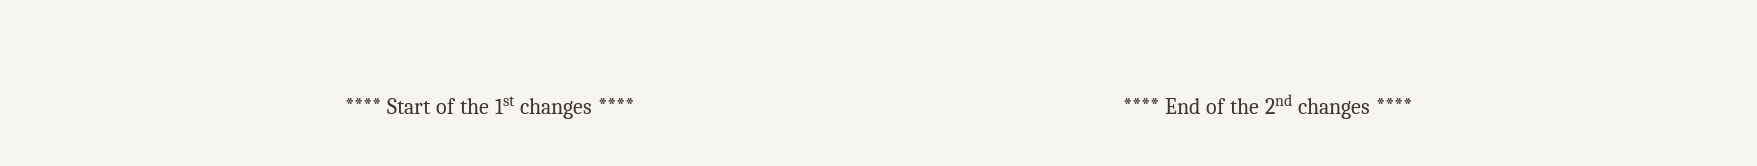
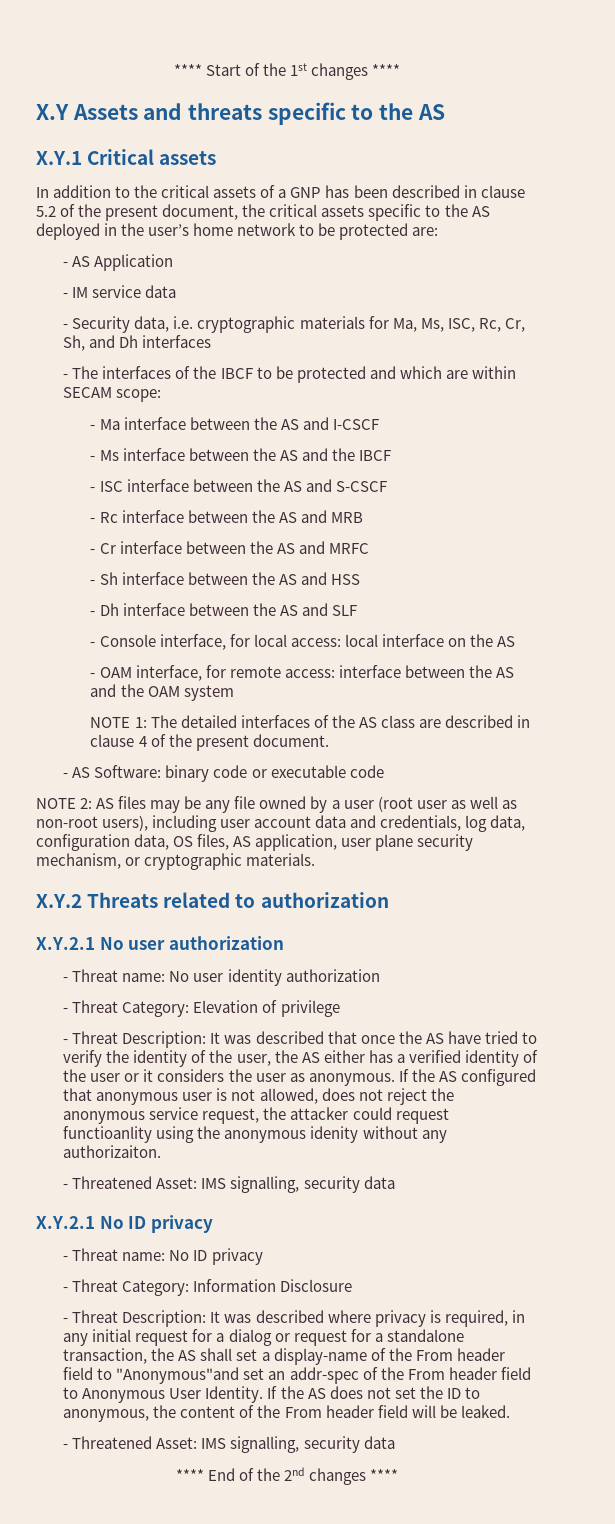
(634, 106) none -> [36,102,445,125] [36,149,217,165] [36,185,525,198] [36,204,490,221] [36,223,439,240] [63,254,174,271] [63,285,177,298] [63,316,525,333] [63,335,212,351] [63,366,516,383] [63,387,162,402] [90,417,379,430] [90,448,391,461] [90,479,387,492] [90,510,363,523] [90,541,369,554] [90,572,360,585] [90,603,357,616] [90,634,515,650] [90,665,514,681] [90,684,234,701] [90,715,531,728] [90,734,329,751] [63,765,384,782] [36,796,517,813] [36,815,526,832] [36,834,474,851] [36,853,316,870] [36,892,389,908] [36,936,284,950] [63,969,380,986] [63,1000,340,1017] [63,1031,537,1048] [63,1050,538,1067] [63,1069,536,1086] [63,1088,454,1105] [63,1107,449,1124] [63,1126,447,1143] [63,1145,162,1158] [63,1176,395,1193] [36,1215,213,1233] [63,1248,263,1265] [63,1279,353,1296] [63,1310,525,1327] [63,1329,464,1346] [63,1348,505,1365] [63,1367,531,1384] [63,1386,480,1403] [63,1405,510,1422] [63,1436,395,1453] // X.Y Assets and threats specific to the AS // X.Y.1 Critical assets // In addition to the critical assets of a GNP has been described in clause 5.2 of the present document, the critical assets specific to the AS deployed in the user’s home network to be protected are: // - AS Application // - IM service data // - Security data, i.e. cryptographic materials for Ma, Ms, ISC, Rc, Cr, Sh, and Dh interfaces // - The interfaces of the IBCF to be protected and which are within SECAM scope: // - Ma interface between the AS and I-CSCF // - Ms interface between the AS and the IBCF // - ISC interface between the AS and S-CSCF // - Rc interface between the AS and MRB // - Cr interface between the AS and MRFC // - Sh interface between the AS and HSS // - Dh interface between the AS and SLF // - Console interface, for local access: local interface on the AS // - OAM interface, for remote access: interface between the AS and the OAM system // NOTE 1: The detailed interfaces of the AS class are described in clause 4 of the present document. // - AS Software: binary code or executable code // NOTE 2: AS files may be any file owned by a user (root user as well as non-root users), including user account data and credentials, log data, configuration data, OS files, AS application, user plane security mechanism, or cryptographic materials. // X.Y.2 Threats related to authorization // X.Y.2.1 No user authorization // - Threat name: No user identity authorization // - Threat Category: Elevation of privilege // - Threat Description: It was described that once the AS have tried to verify the identity of the user, the AS either has a verified identity of the user or it considers the user as anonymous. If the AS configured that anonymous user is not allowed, does not reject the anonymous service request, the attacker could request functioanlity using the anonymous idenity without any authorizaiton. // - Threatened Asset: IMS signalling, security data // X.Y.2.1 No ID privacy // - Threat name: No ID privacy // - Threat Category: Information Disclosure // - Threat Description: It was described where privacy is required, in any initial request for a dialog or request for a standalone transaction, the AS shall set a display-name of the From header field to "Anonymous"and set an addr-spec of the From header field to Anonymous User Identity. If the AS does not set the ID to anonymous, the content of the From header field will be leaked. // - Threatened Asset: IMS signalling, security data

